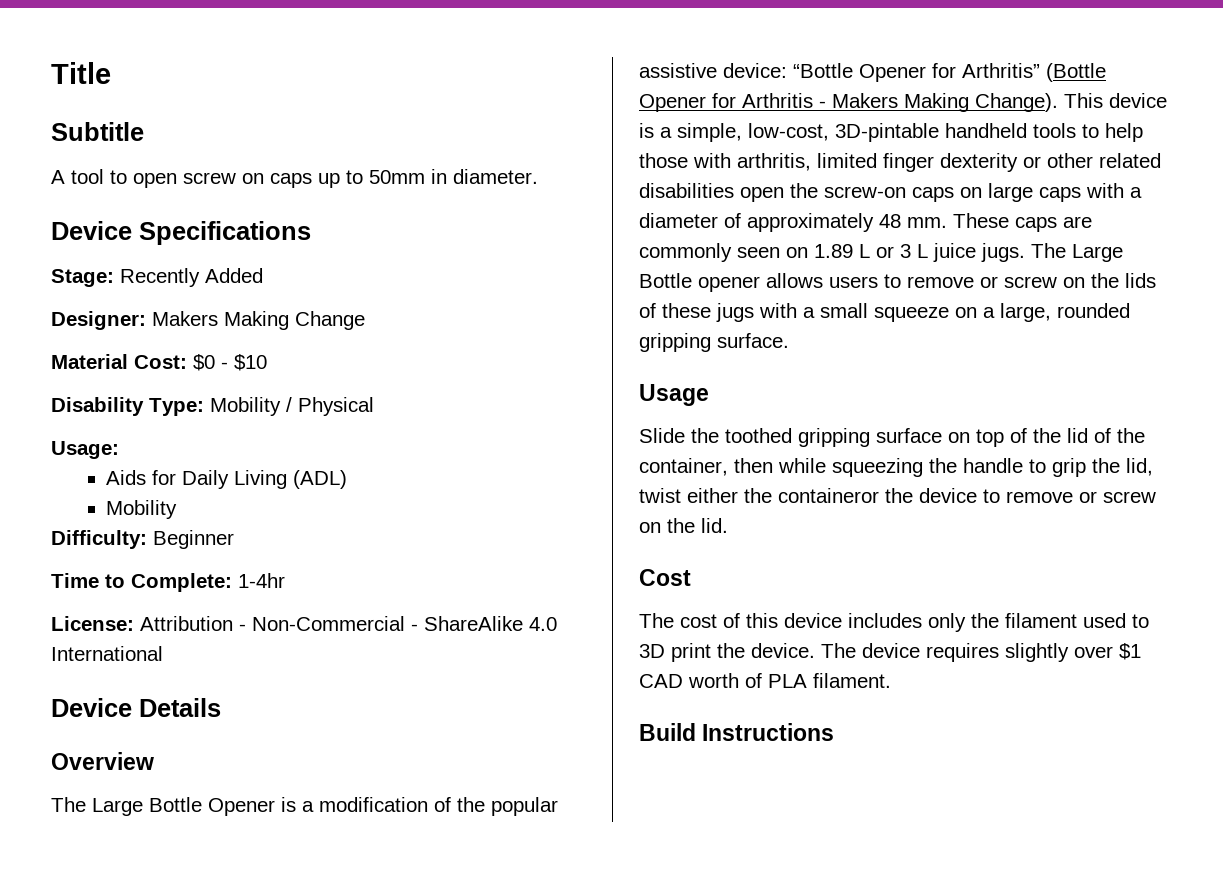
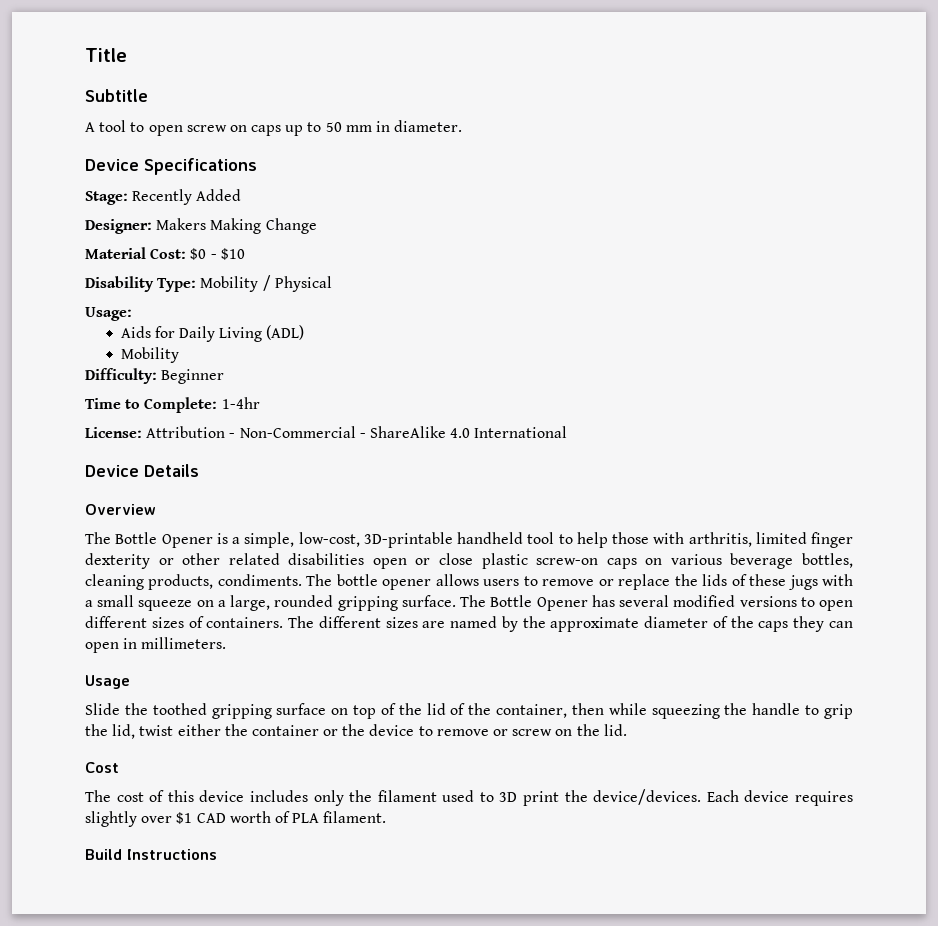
[369,170,425,184] 50mm -> [325,122,372,132] 50 mm
[92,798,143,816] Large -> (111, 538) none
[319,797,558,816] [639,63,1106,82] [639,93,1167,112] [639,123,1076,142] modification of the popular assistive device: “Bottle Opener for Arthritis” (Bottle Opener for Arthritis - Makers Making Change). This device is a simple, low-cost, 3D-pintable handheld tools -> [244,532,555,548] simple, low-cost, 3D-printable handheld tool
[790,183,1142,202] [639,213,1092,232] [639,243,1123,262] [639,273,692,288] the screw-on caps on large caps with a diameter of approximately 48 mm. These caps are commonly seen on 1.89 L or 3 L juice jugs. The Large Bottle -> [415,553,853,569] [85,574,378,590] or close plastic screw-on caps on various beverage bottles, cleaning products, condiments. The bottle
[1004,276,1085,288] screw on -> [618,574,671,590] replace
(789, 340) none -> [460,595,854,611] [85,616,853,632] [85,637,227,653] The Bottle Opener has several modified versions to open different sizes of containers. The different sizes are named by the approximate diameter of the caps they can open in millimeters.
[778,488,879,503] containeror -> [251,725,339,736] container or
[751,643,856,658] device. The -> [593,789,739,805] device/devices. Each

